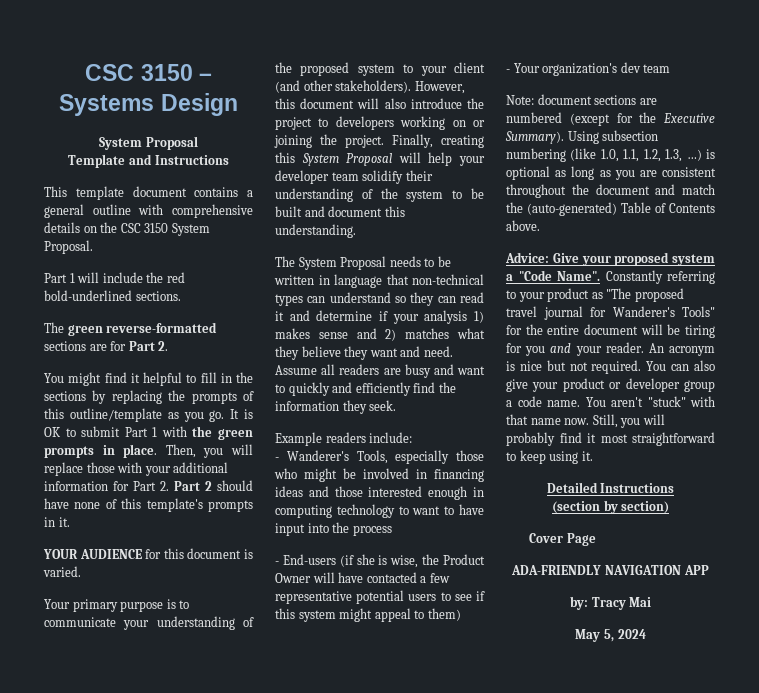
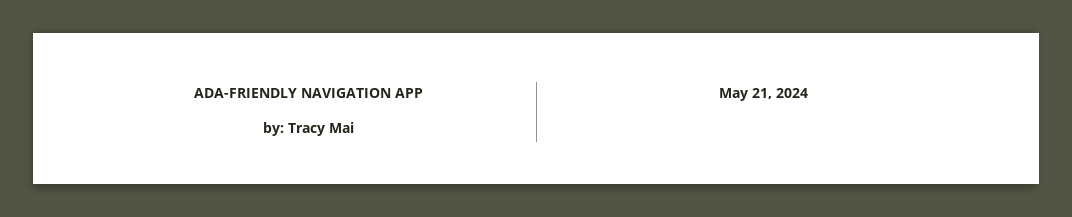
[85,64,212,81] [59,93,238,116] [99,136,198,150] [68,154,229,168] [44,186,253,200] [44,204,253,218] [44,222,210,236] [44,240,93,254] [44,272,185,283] [44,290,181,301] [44,322,218,336] [44,341,169,351] [44,372,253,386] [44,390,254,404] [44,408,254,422] [44,426,253,440] [44,444,253,458] [44,462,229,476] [44,480,253,491] [44,498,253,512] [44,517,70,527] [43,548,253,559] [43,566,81,577] [44,599,190,612] [44,616,254,630] [275,62,485,76] [275,80,465,94] [275,98,484,109] [275,116,485,130] [274,134,484,148] [275,152,485,166] [275,170,433,184] [275,188,484,202] [275,206,405,217] [275,224,356,238] [275,256,451,270] [274,274,484,288] [275,292,484,306] [275,310,484,324] [275,328,485,341] [275,346,453,360] [275,364,485,378] [275,382,456,396] [275,400,397,414] [275,432,413,446] [275,450,484,464] [274,468,484,482] [275,486,484,500] [275,504,484,518] [275,522,392,536] [275,554,485,568] [275,572,450,583] [275,590,485,604] [275,608,461,622] [506,62,671,76] [506,94,657,105] [506,112,715,126] [505,130,659,144] [506,148,715,162] [506,166,716,180] [506,184,715,198] [506,202,715,216] [506,220,540,231] [505,252,715,266] [506,270,715,284] [506,288,684,302] [506,306,715,320] [506,324,715,338] [506,342,715,356] [506,360,715,374] [506,378,715,392] [506,396,715,407] [506,414,665,428] [506,432,715,446] [506,450,593,464] [546,482,675,493] [551,500,670,514] [529,533,596,546] CSC 3150 – Systems Design // System Proposal // Template and Instructions // This template document contains a general outline with comprehensive details on the CSC 3150 System Proposal. // Part 1 will include the red bold-underlined sections. // The green reverse-formatted sections are for Part 2. // You might find it helpful to fill in the sections by replacing the prompts of this outline/template as you go. It is OK to submit Part 1 with the green prompts in place. Then, you will replace those with your additional information for Part 2. Part 2 should have none of this template's prompts in it. // YOUR AUDIENCE for this document is varied. // Your primary purpose is to communicate your understanding of the proposed system to your client (and other stakeholders). However, this document will also introduce the project to developers working on or joining the project. Finally, creating this System Proposal will help your developer team solidify their understanding of the system to be built and document this understanding. // The System Proposal needs to be written in language that non-technical types can understand so they can read it and determine if your analysis 1) makes sense and 2) matches what they believe they want and need. Assume all readers are busy and want to quickly and efficiently find the information they seek. // Example readers include: // - Wanderer's Tools, especially those who might be involved in financing ideas and those interested enough in computing technology to want to have input into the process // - End-users (if she is wise, the Product Owner will have contacted a few representative potential users to see if this system might appeal to them) // - Your organization's dev team // Note: document sections are numbered (except for the Executive Summary). Using subsection numbering (like 1.0, 1.1, 1.2, 1.3, …) is optional as long as you are consistent throughout the document and match the (auto-generated) Table of Contents above. // Advice: Give your proposed system a "Code Name". Constantly referring to your product as "The proposed travel journal for Wanderer's Tools" for the entire document will be tiring for you and your reader. An acronym is nice but not required. You can also give your product or developer group a code name. You aren't "stuck" with that name now. Still, you will probably find it most straightforward to keep using it. // Detailed Instructions // (section by section) // Cover Page // -> (194, 93) none
[604,629,614,642] 5, -> [752,88,772,99] 21,

